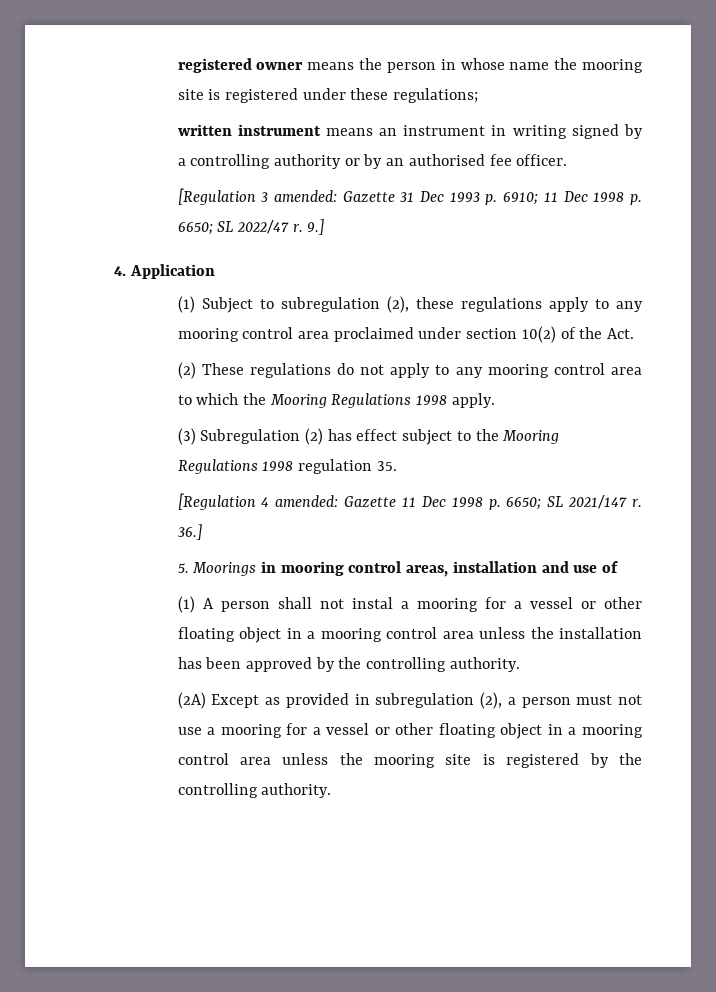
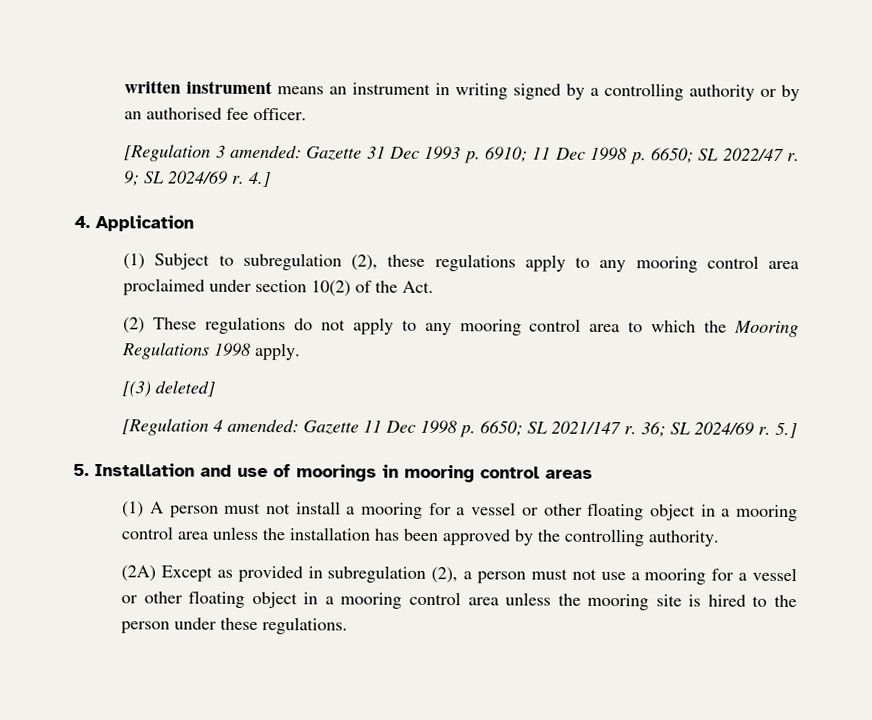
[177,58,643,73] [177,88,479,103] registered owner means the person in whose name the mooring site is registered under these regulations; // -> (124, 87) none
[307,219,325,235] 9.] -> [123,170,272,188] 9; SL 2024/69 r. 4.]
[177,428,560,445] [177,459,397,474] (3) Subregulation (2) has effect subject to the Mooring Regulations 1998 regulation 35. -> [122,380,216,398] [(3) deleted]
[177,524,202,540] [177,561,619,577] 36.] // 5. Moorings in mooring control areas, installation and use of -> [641,421,798,439] [73,463,593,483] 36; SL 2024/69 r. 5.] // 5. Installation and use of moorings in mooring control areas
[277,597,393,609] shall not instal -> [224,501,341,515] must not install
[506,753,643,768] [177,783,332,798] registered by the controlling authority. -> [707,594,797,608] [121,617,349,635] hired to the person under these regulations.

